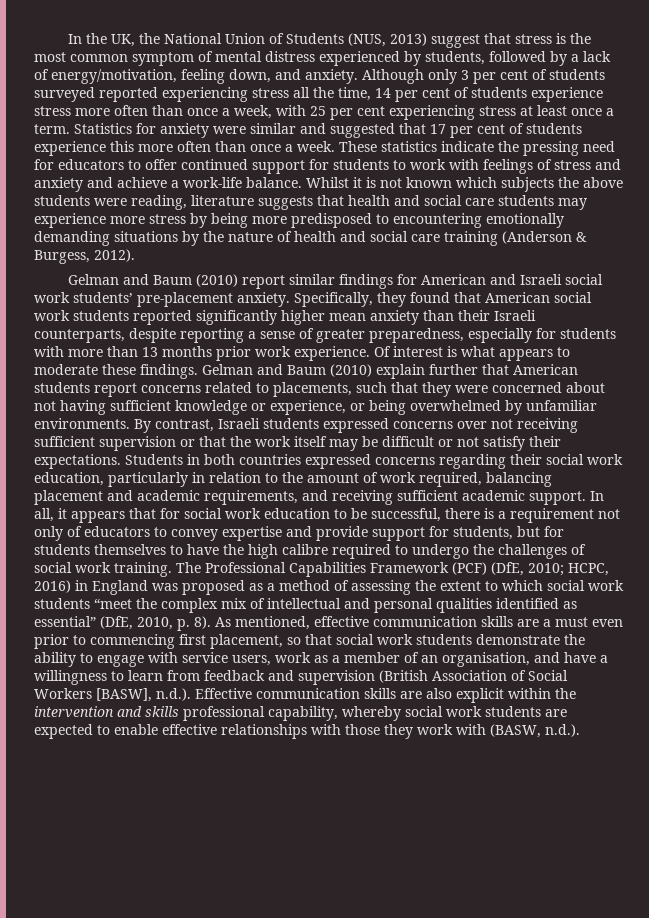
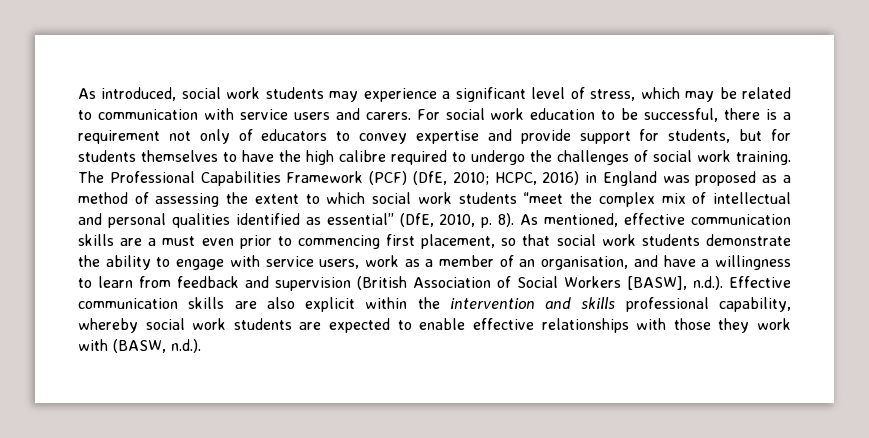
[68,33,592,48] [34,51,611,66] [34,69,605,84] [34,87,603,102] [34,105,614,120] [34,123,582,138] [34,141,615,156] [34,159,621,174] [34,177,623,192] [34,195,587,210] [34,213,564,228] [34,231,587,246] [34,249,135,264] [68,274,604,289] [34,292,592,307] [34,310,536,325] [34,328,616,343] [34,346,570,361] [34,364,578,379] [34,382,605,397] [34,400,597,415] [34,418,578,433] [34,436,561,451] [34,454,623,469] [34,472,552,487] [34,490,604,505] [34,508,180,523] In the UK, the National Union of Students (NUS, 2013) suggest that stress is the most common symptom of mental distress experienced by students, followed by a lack of energy/motivation, feeling down, and anxiety. Although only 3 per cent of students surveyed reported experiencing stress all the time, 14 per cent of students experience stress more often than once a week, with 25 per cent experiencing stress at least once a term. Statistics for anxiety were similar and suggested that 17 per cent of students experience this more often than once a week. These statistics indicate the pressing need for educators to offer continued support for students to work with feelings of stress and anxiety and achieve a work-life balance. Whilst it is not known which subjects the above students were reading, literature suggests that health and social care students may experience more stress by being more predisposed to encountering emotionally demanding situations by the nature of health and social care training (Anderson & Burgess, 2012). // Gelman and Baum (2010) report similar findings for American and Israeli social work students’ pre-placement anxiety. Specifically, they found that American social work students reported significantly higher mean anxiety than their Israeli counterparts, despite reporting a sense of greater preparedness, especially for students with more than 13 months prior work experience. Of interest is what appears to moderate these findings. Gelman and Baum (2010) explain further that American students report concerns related to placements, such that they were concerned about not having sufficient knowledge or experience, or being overwhelmed by unfamiliar environments. By contrast, Israeli students expressed concerns over not receiving sufficient supervision or that the work itself may be difficult or not satisfy their expectations. Students in both countries expressed concerns regarding their social work education, particularly in relation to the amount of work required, balancing placement and academic requirements, and receiving sufficient academic support. In all, it appears that for -> [78,87,791,102] [78,108,440,120] As introduced, social work students may experience a significant level of stress, which may be related to communication with service users and carers. For

